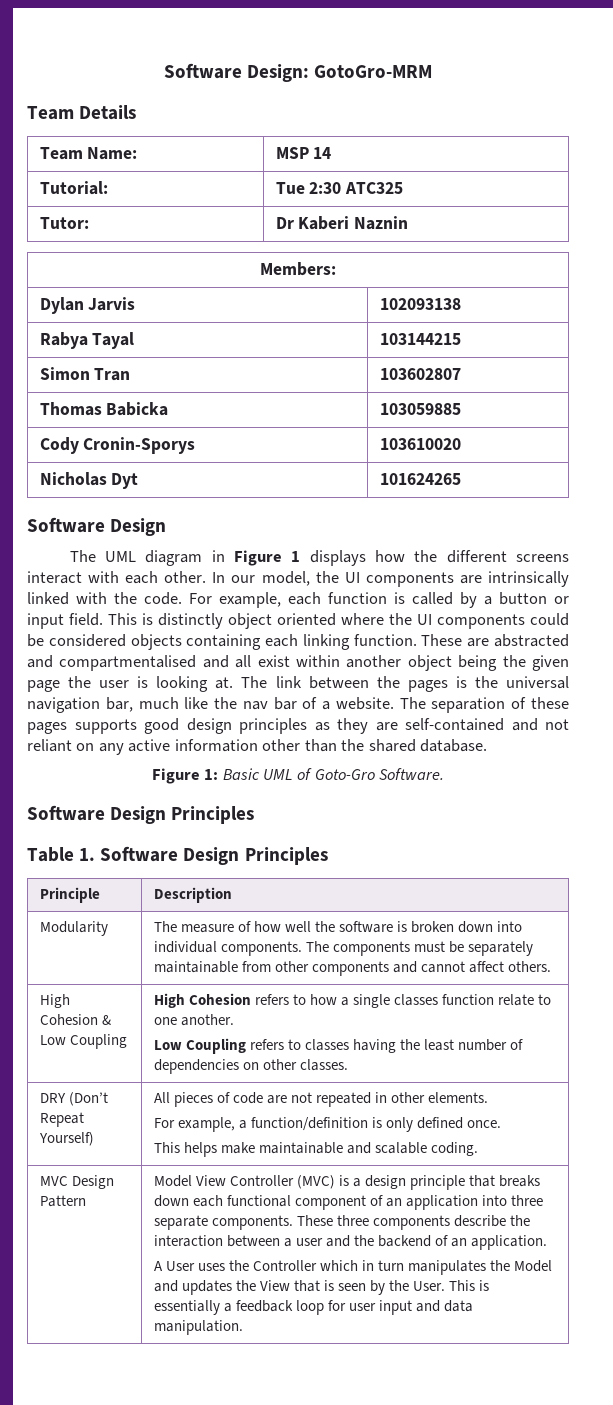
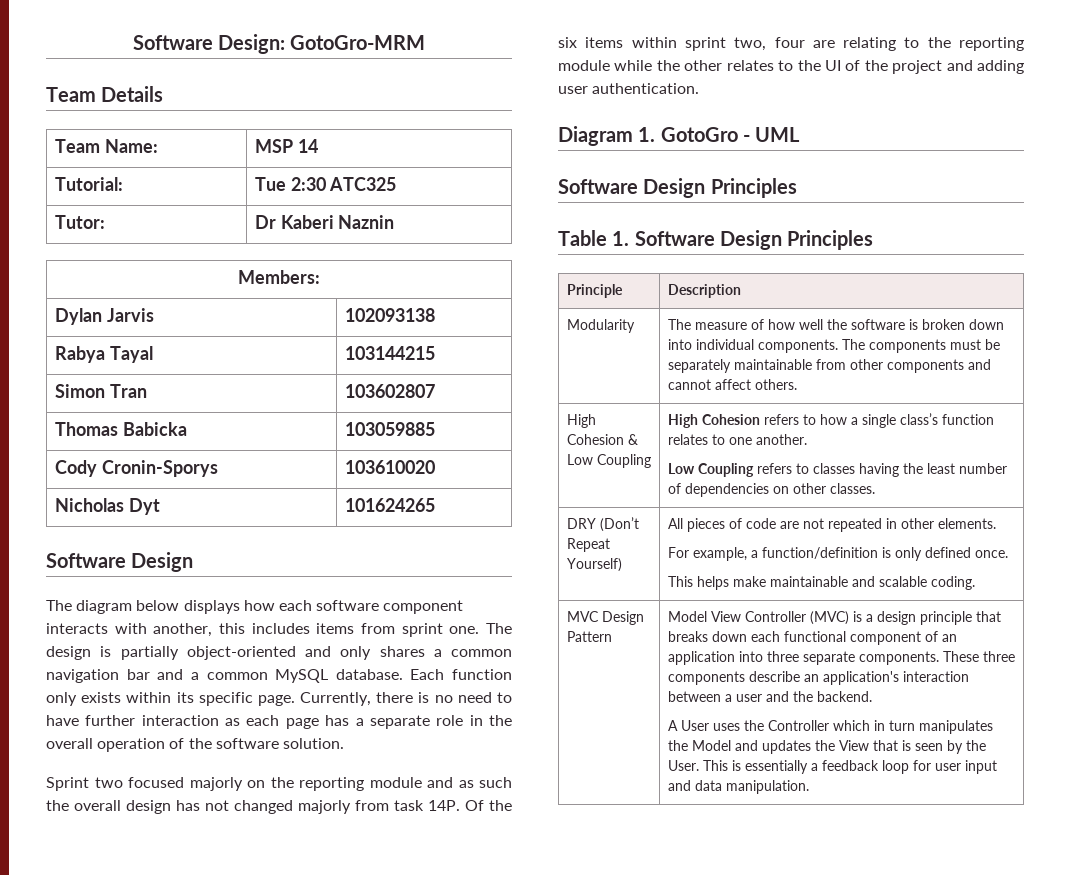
[104,550,570,566] [27,571,569,587] [27,592,569,608] [27,613,569,629] [27,634,569,650] [27,655,569,671] [27,676,570,692] [27,697,569,713] [27,718,569,734] [27,739,488,755] [151,768,445,784] UML diagram in Figure 1 displays how the different screens interact with each other. In our model, the UI components are intrinsically linked with the code. For example, each function is called by a button or input field. This is distinctly object oriented where the UI components could be considered objects containing each linking function. These are abstracted and compartmentalised and all exist within another object being the given page the user is looking at. The link between the pages is the universal navigation bar, much like the nav bar of a website. The separation of these pages supports good design principles as they are self-contained and not reliant on any active information other than the shared database. // Figure 1: Basic UML of Goto-Gro Software. -> [76,600,464,614] [46,623,512,637] [46,646,512,660] [46,669,512,683] [46,692,512,706] [46,715,513,729] [46,738,344,752] [46,777,512,791] [46,800,512,814] [558,37,1024,51] [558,60,1024,74] [558,83,700,94] [558,126,801,146] diagram below displays how each software component interacts with another, this includes items from sprint one. The design is partially object-oriented and only shares a common navigation bar and a common MySQL database. Each function only exists within its specific page. Currently, there is no need to have further interaction as each page has a separate role in the overall operation of the software solution. // Sprint two focused majorly on the reporting module and as such the overall design has not changed majorly from task 14P. Of the six items within sprint two, four are relating to the reporting module while the other relates to the UI of the project and adding user authentication. // Diagram 1. GotoGro - UML
[393,994,535,1006] classes function relate -> [899,413,994,425] [667,434,708,445] class’s function relates
[509,1215,530,1226] the -> [803,671,899,685] an application's
[377,1235,548,1250] backend of an application. -> [816,691,872,702] backend.

